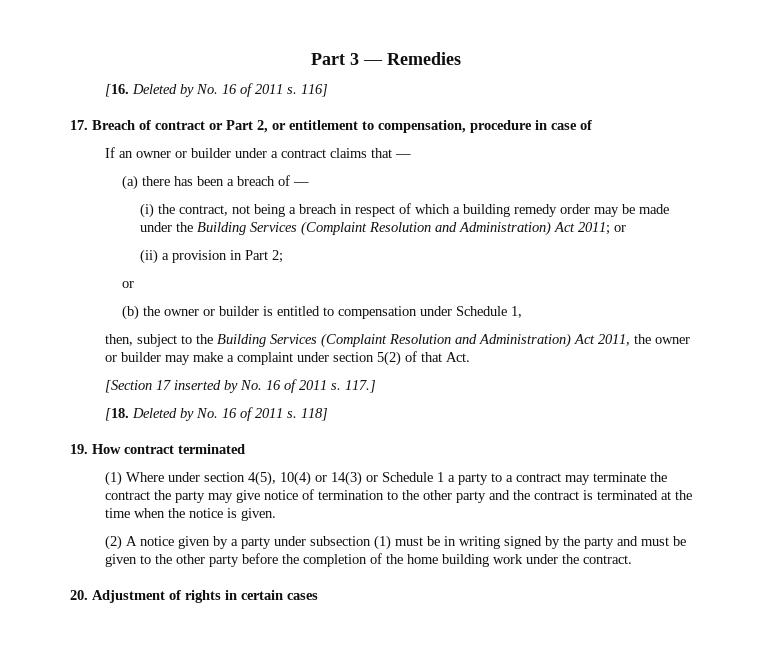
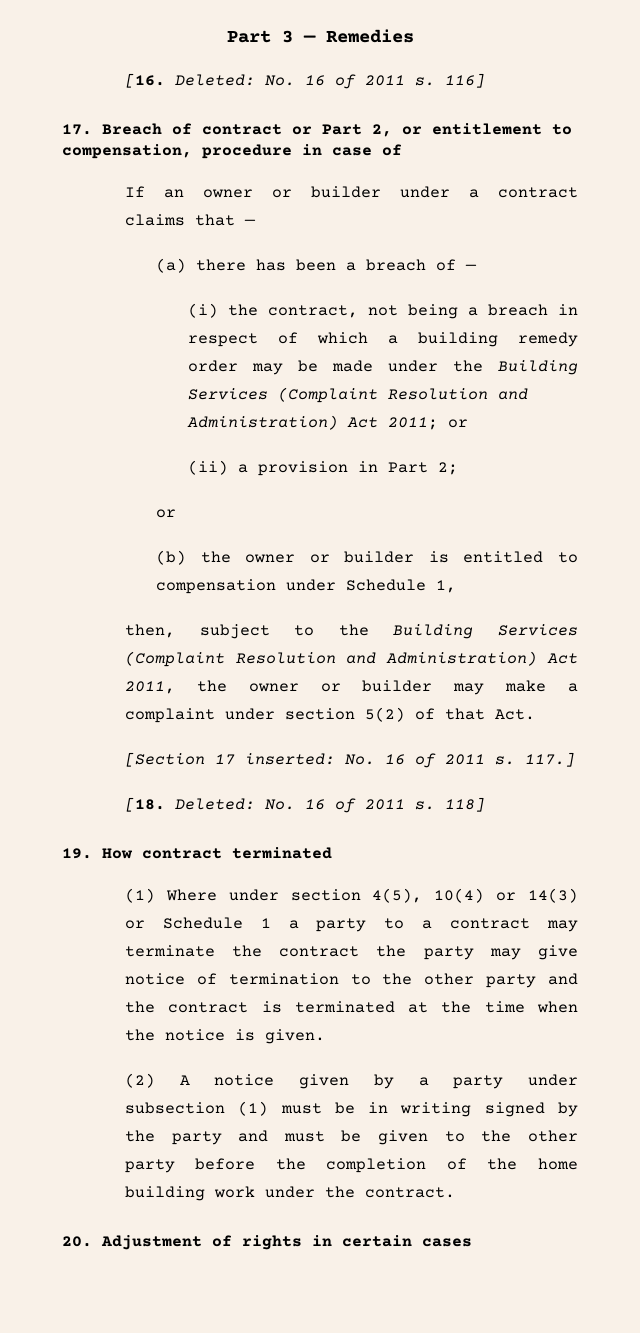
[131,84,194,97] Deleted by -> [174,74,255,86] Deleted:
[173,380,238,393] inserted by -> [244,753,335,765] inserted:
[131,408,194,421] Deleted by -> [174,798,255,810] Deleted:

